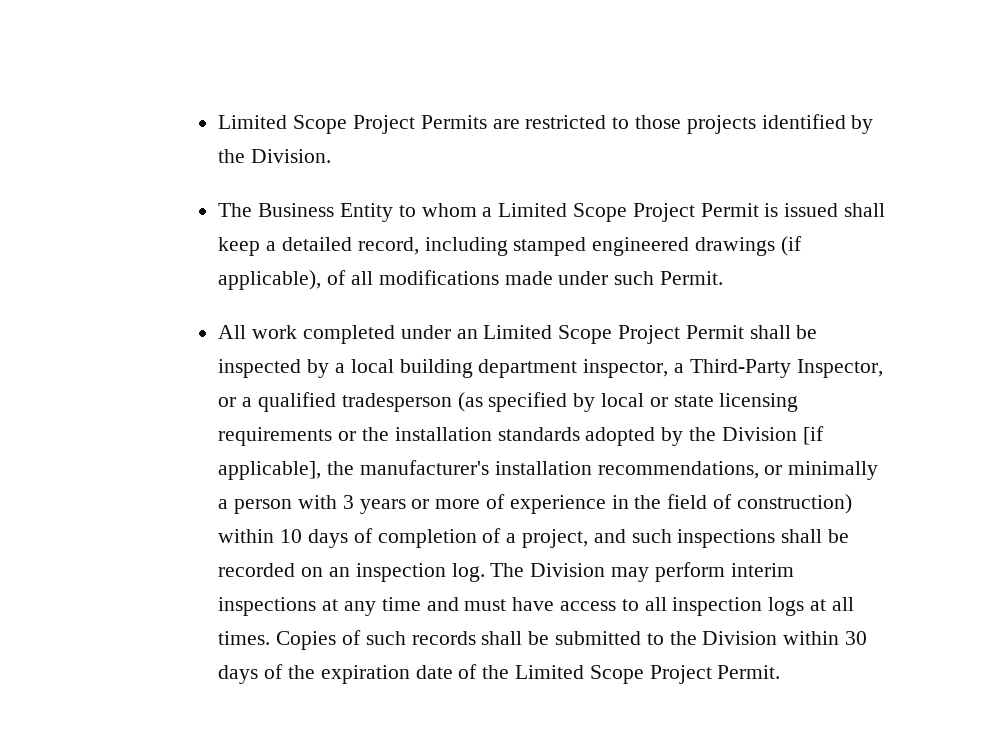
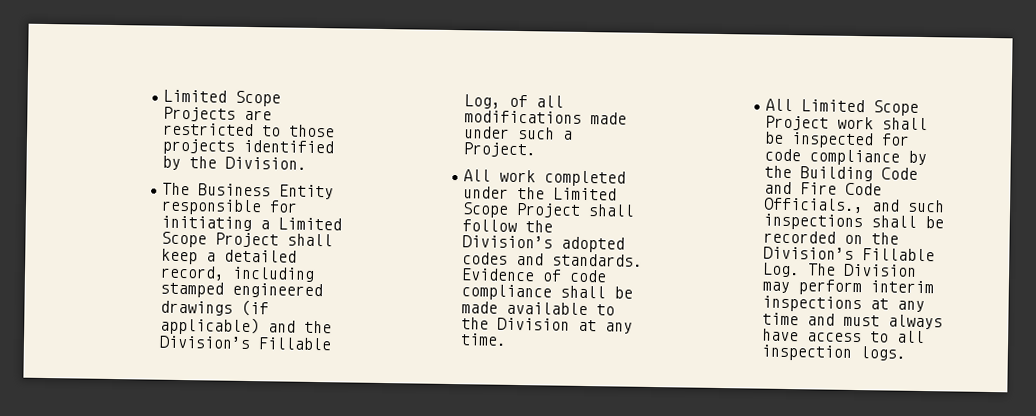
[218,115,487,134] Limited Scope Project Permits -> [163,89,282,107] [163,106,237,122] Limited Scope Projects
[398,203,477,217] to whom -> [161,198,299,216] [161,215,253,232] responsible for initiating
[700,203,839,217] Permit is issued -> (280, 240) none
[218,270,322,290] applicable), -> [160,316,333,336] [159,335,333,351] [464,94,502,109] applicable) and the Division’s Fillable Log,
[659,271,723,285] Permit. -> [563,130,574,140] [463,142,537,158] a Project.
[456,325,818,344] [218,359,883,378] [218,392,799,412] [218,426,824,446] [218,460,879,480] [218,494,852,514] [218,528,588,548] an Limited Scope Project Permit shall be inspected by a local building department inspector, a Third-Party Inspector, or a qualified tradesperson (as specified by local or state licensing requirements or the installation standards adopted by the Division [if applicable], the manufacturer's installation recommendations, or minimally a person with 3 years or more of experience in the field of construction) within 10 days of completion of a project, -> [517,186,618,201] [462,202,636,218] [462,219,554,233] [462,235,626,253] [462,252,644,267] [461,268,608,283] [461,284,634,301] [461,301,616,316] [461,317,634,334] [460,333,508,346] [765,98,920,116] [765,115,929,131] [764,131,911,149] [764,148,928,166] [764,165,919,182] [764,181,883,196] [763,197,865,214] the Limited Scope Project shall follow the Division’s adopted codes and standards. Evidence of code compliance shall be made available to the Division at any time. // All Limited Scope Project work shall be inspected for code compliance by the Building Code and Fire Code Officials.,
[328,563,485,582] an inspection log. -> [871,232,900,245] [763,246,936,262] [763,262,801,278] the Division’s Fillable Log.
(507, 605) none -> [888,314,944,330] always
[768,597,854,616] [218,630,867,650] [218,664,781,684] logs at all times. Copies of such records shall be submitted to the Division within 30 days of the expiration date of the Limited Scope Project Permit. -> [860,346,907,361] logs.

